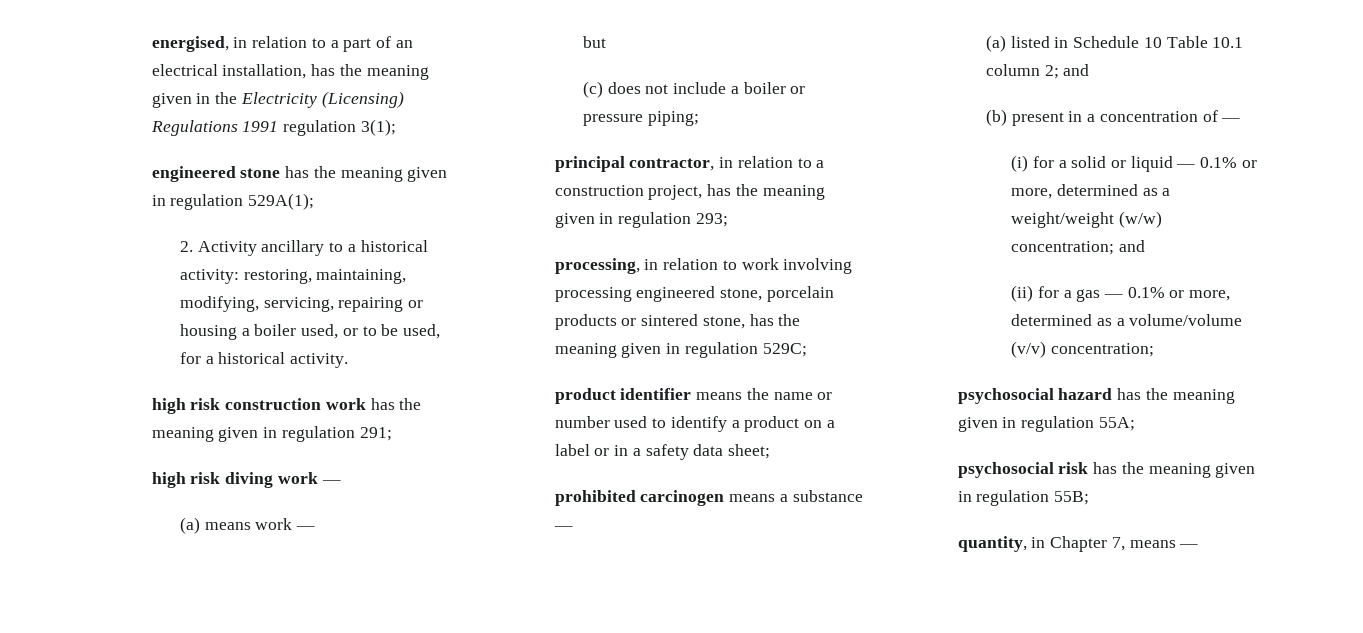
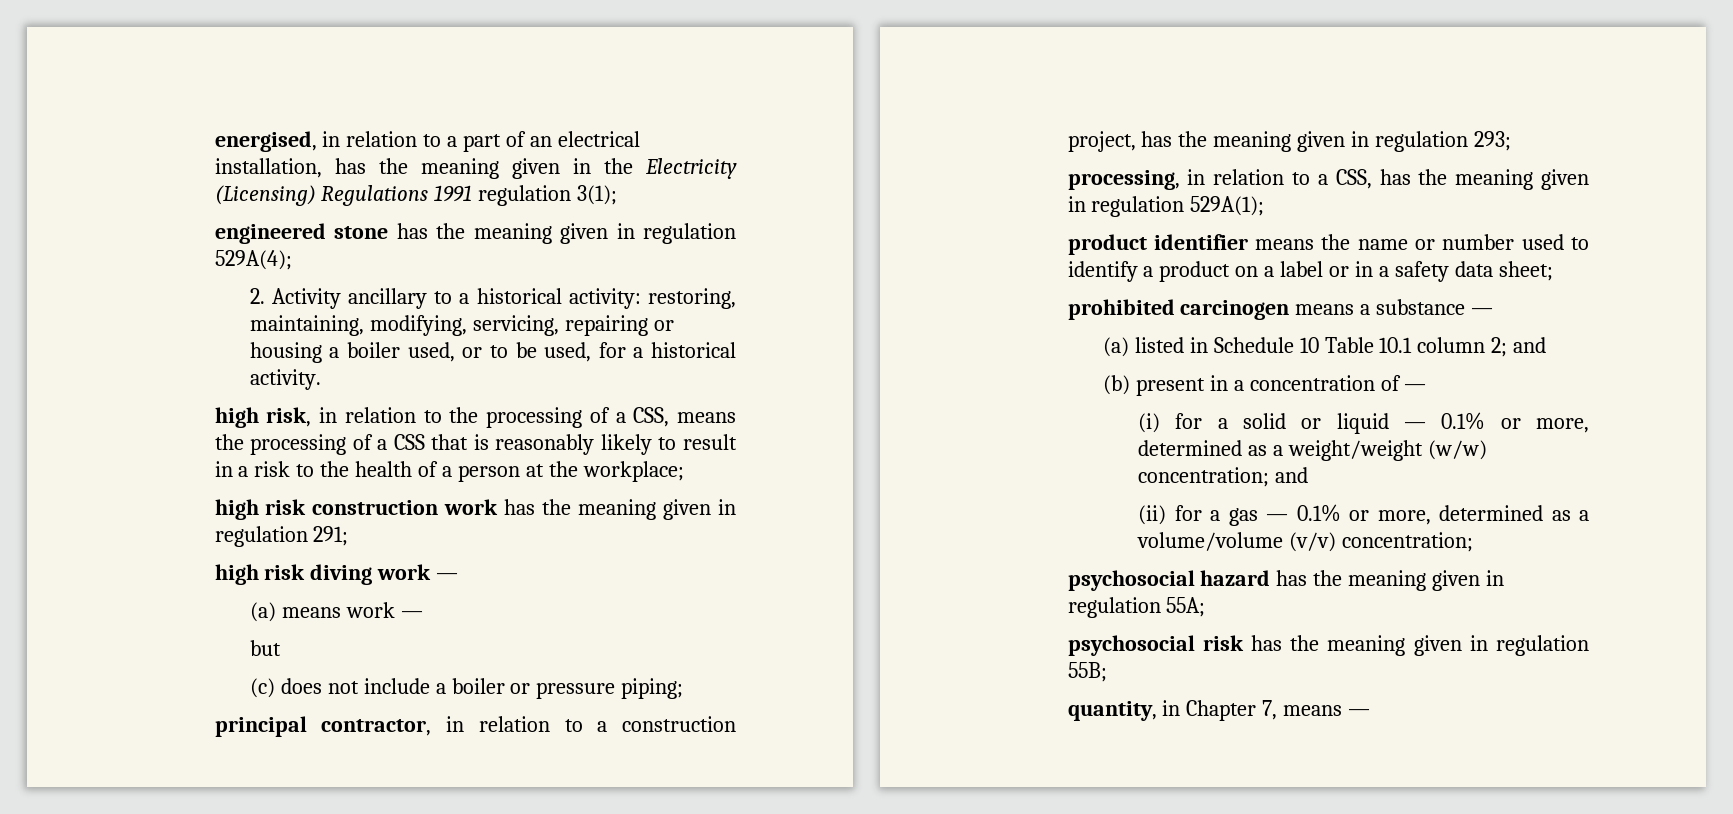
[248,193,315,210] 529A(1); -> [214,250,292,270] 529A(4);
(349, 360) none -> [214,407,736,428] [214,434,737,455] [214,461,684,482] // high risk, in relation to the processing of a CSS, means the processing of a CSS that is reasonably likely to result in a risk to the health of a person at the workplace;
[741,258,853,274] [554,286,834,302] [554,314,801,330] [554,342,807,358] work involving processing engineered stone, porcelain products or sintered stone, has the meaning given in regulation 529C; -> [1317,169,1589,190] [1067,196,1265,217] a CSS, has the meaning given in regulation 529A(1);

